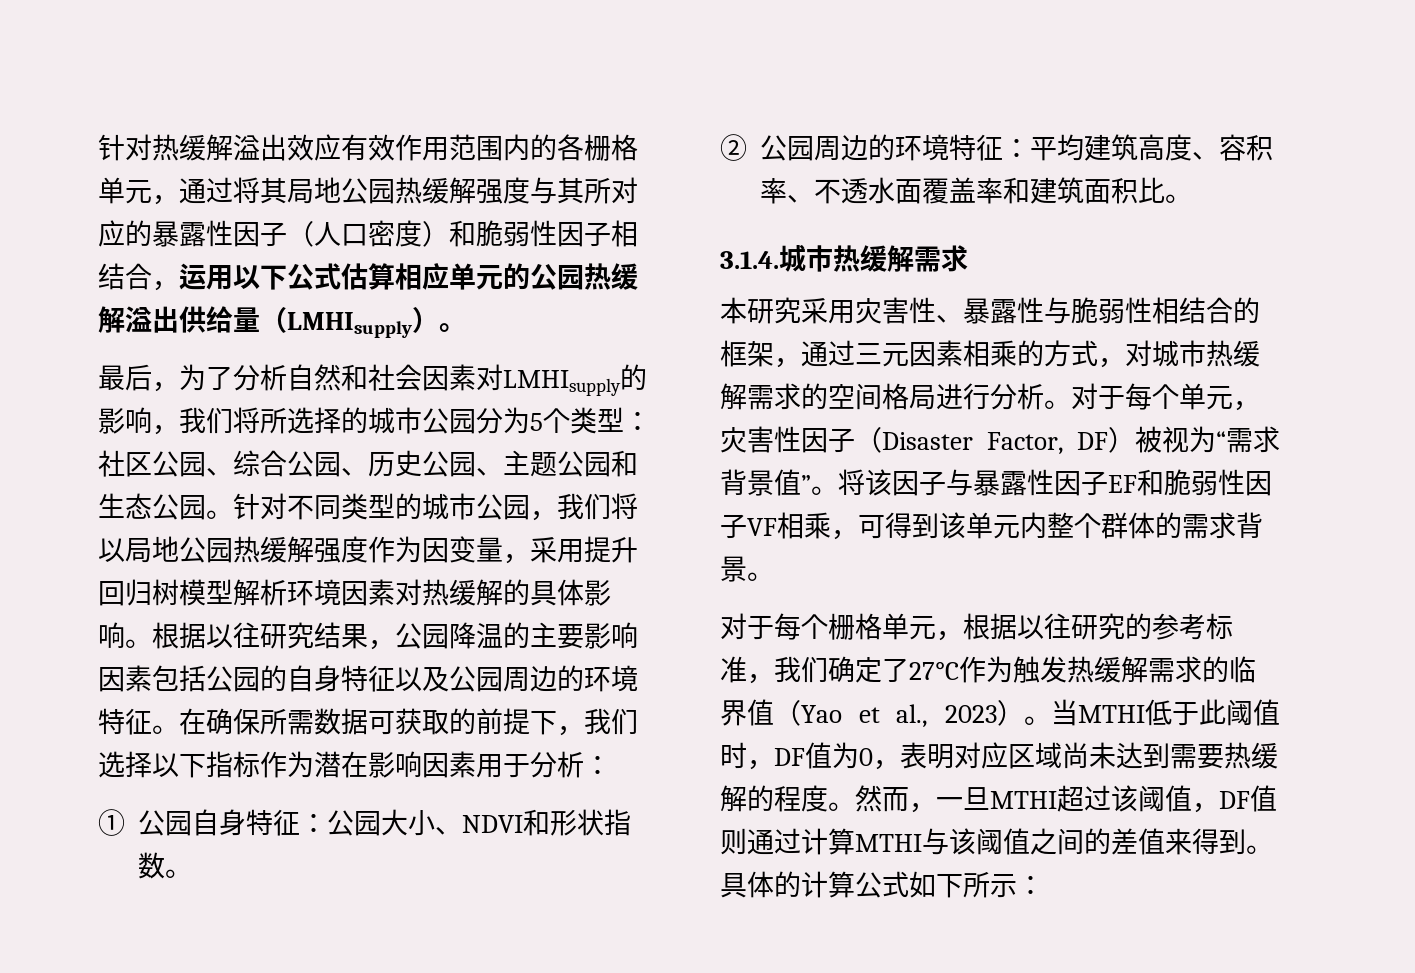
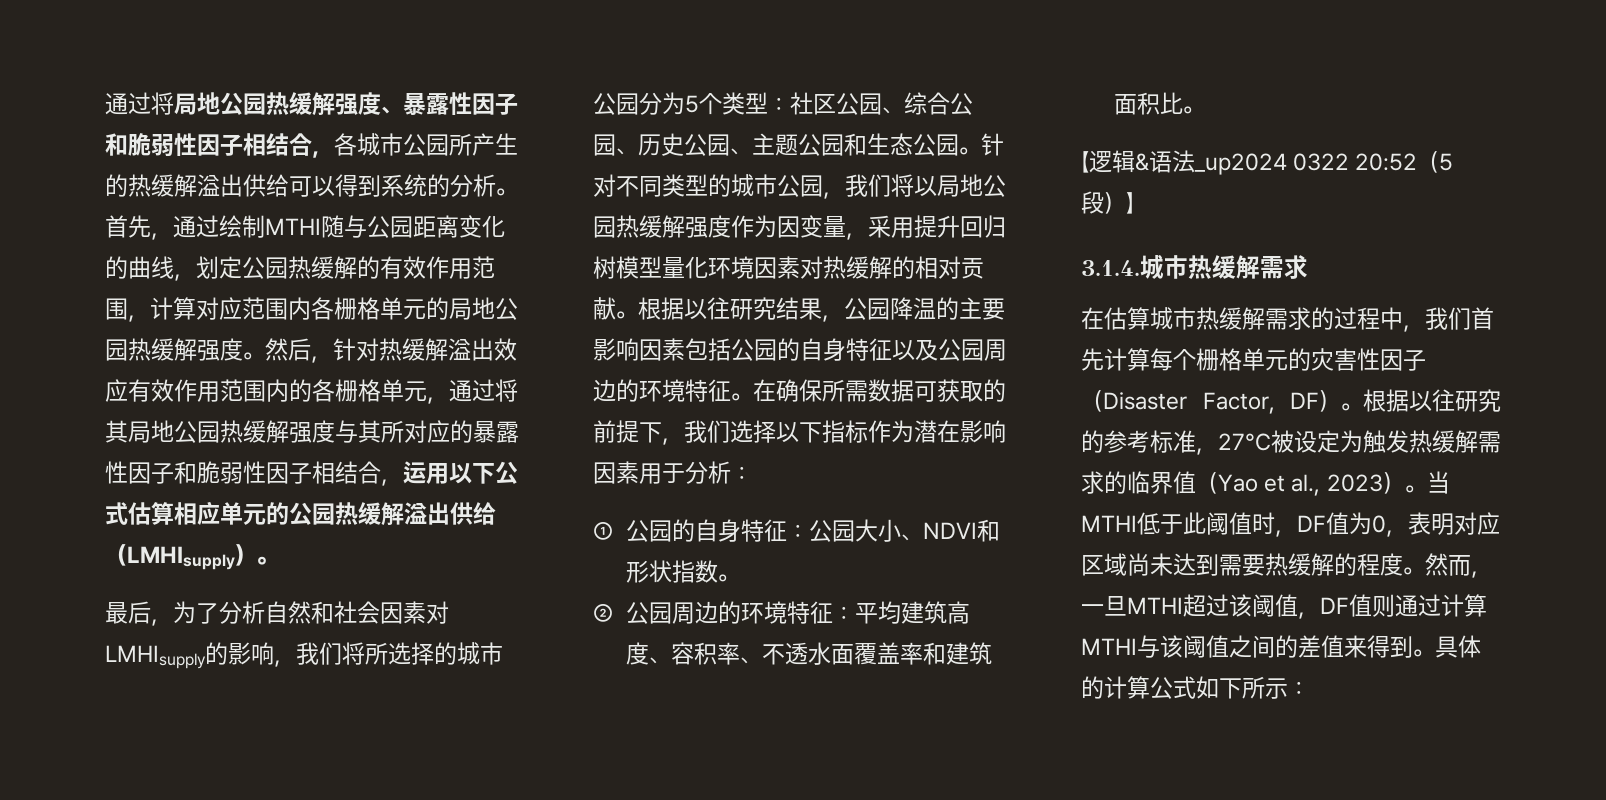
(98, 147) none -> [105,92,518,116] [105,133,518,158] [105,174,518,197] [105,215,505,240] [105,256,495,281] [105,297,518,322] [105,338,333,363] 通过将局地公园热缓解强度、暴露性因子和脆弱性因子相结合，各城市公园所产生的热缓解溢出供给可以得到系统的分析。首先，通过绘制MTHI随与公园距离变化的曲线，划定公园热缓解的有效作用范围，计算对应范围内各栅格单元的局地公园热缓解强度。然后，
[287,220,449,247] （人口密度） -> (174, 473) none
[233,307,260,332] 量 -> (496, 513) none
[233,579,287,606] 解析 -> [662,256,708,279] 量化
[530,579,611,606] [98,622,125,649] 具体影响 -> [915,256,984,279] [593,297,616,320] 相对贡献
(193, 823) none -> [672,519,696,542] 的
(1193, 198) none -> [1081,150,1454,175] [1081,191,1134,214] // 【逻辑&语法_up2024 0322 20:52（5段）】
[720,297,1260,324] [720,340,1260,368] [720,383,1260,411] 本研究采用灾害性、暴露性与脆弱性相结合的框架，通过三元因素相乘的方式，对城市热缓解需求的空间格局进行分析。对于每个单元， -> [1081,307,1494,332] [1081,348,1311,371] 在估算城市热缓解需求的过程中，我们首先计算每个栅格单元的
[1135,426,1280,453] [720,469,1272,496] [720,512,1263,540] [720,556,774,582] [720,613,963,641] 被视为“需求背景值”。将该因子与暴露性因子EF和脆弱性因子VF相乘，可得到该单元内整个群体的需求背景。 // 对于每个栅格单元， -> [1341,403,1363,411] 。
[774,656,986,683] 我们确定了27°C作 -> [1218,430,1340,453] 27°C被设定

